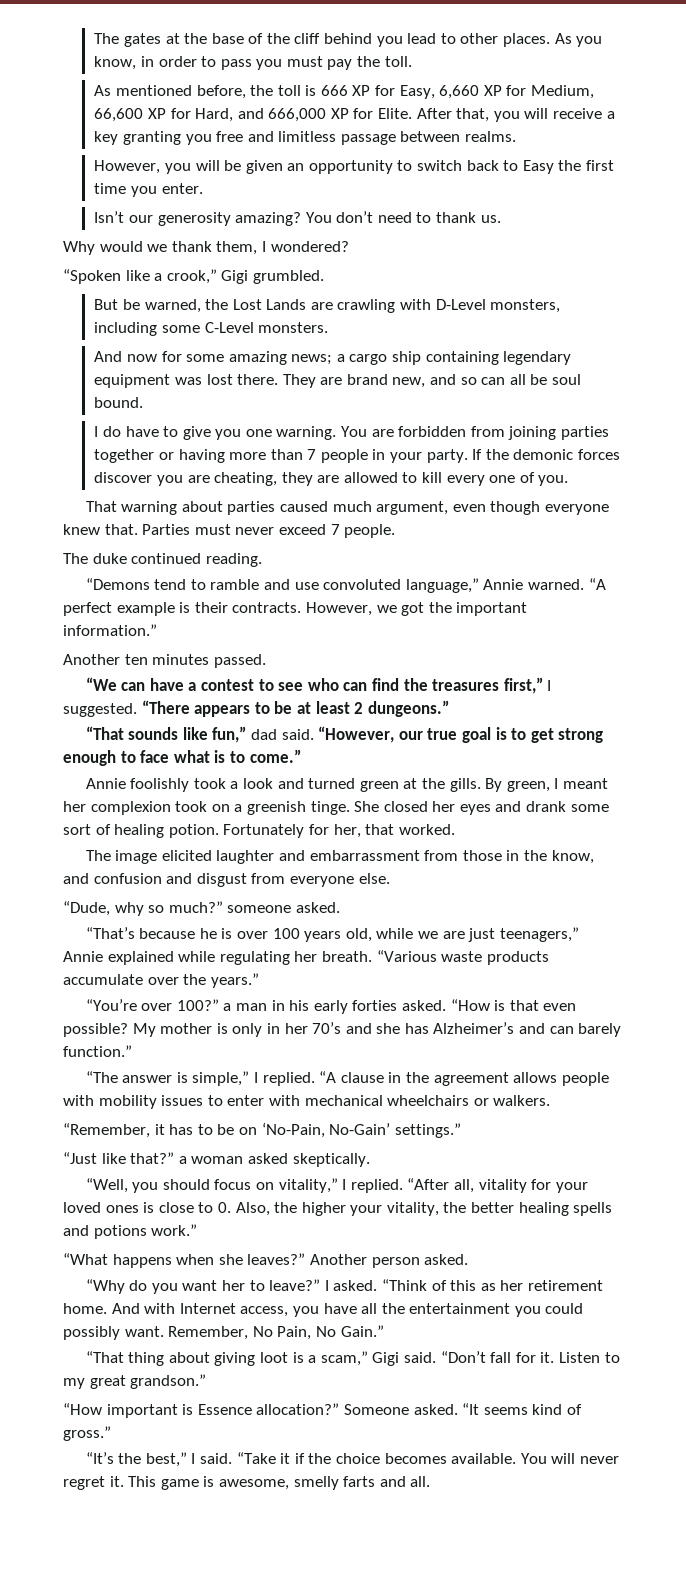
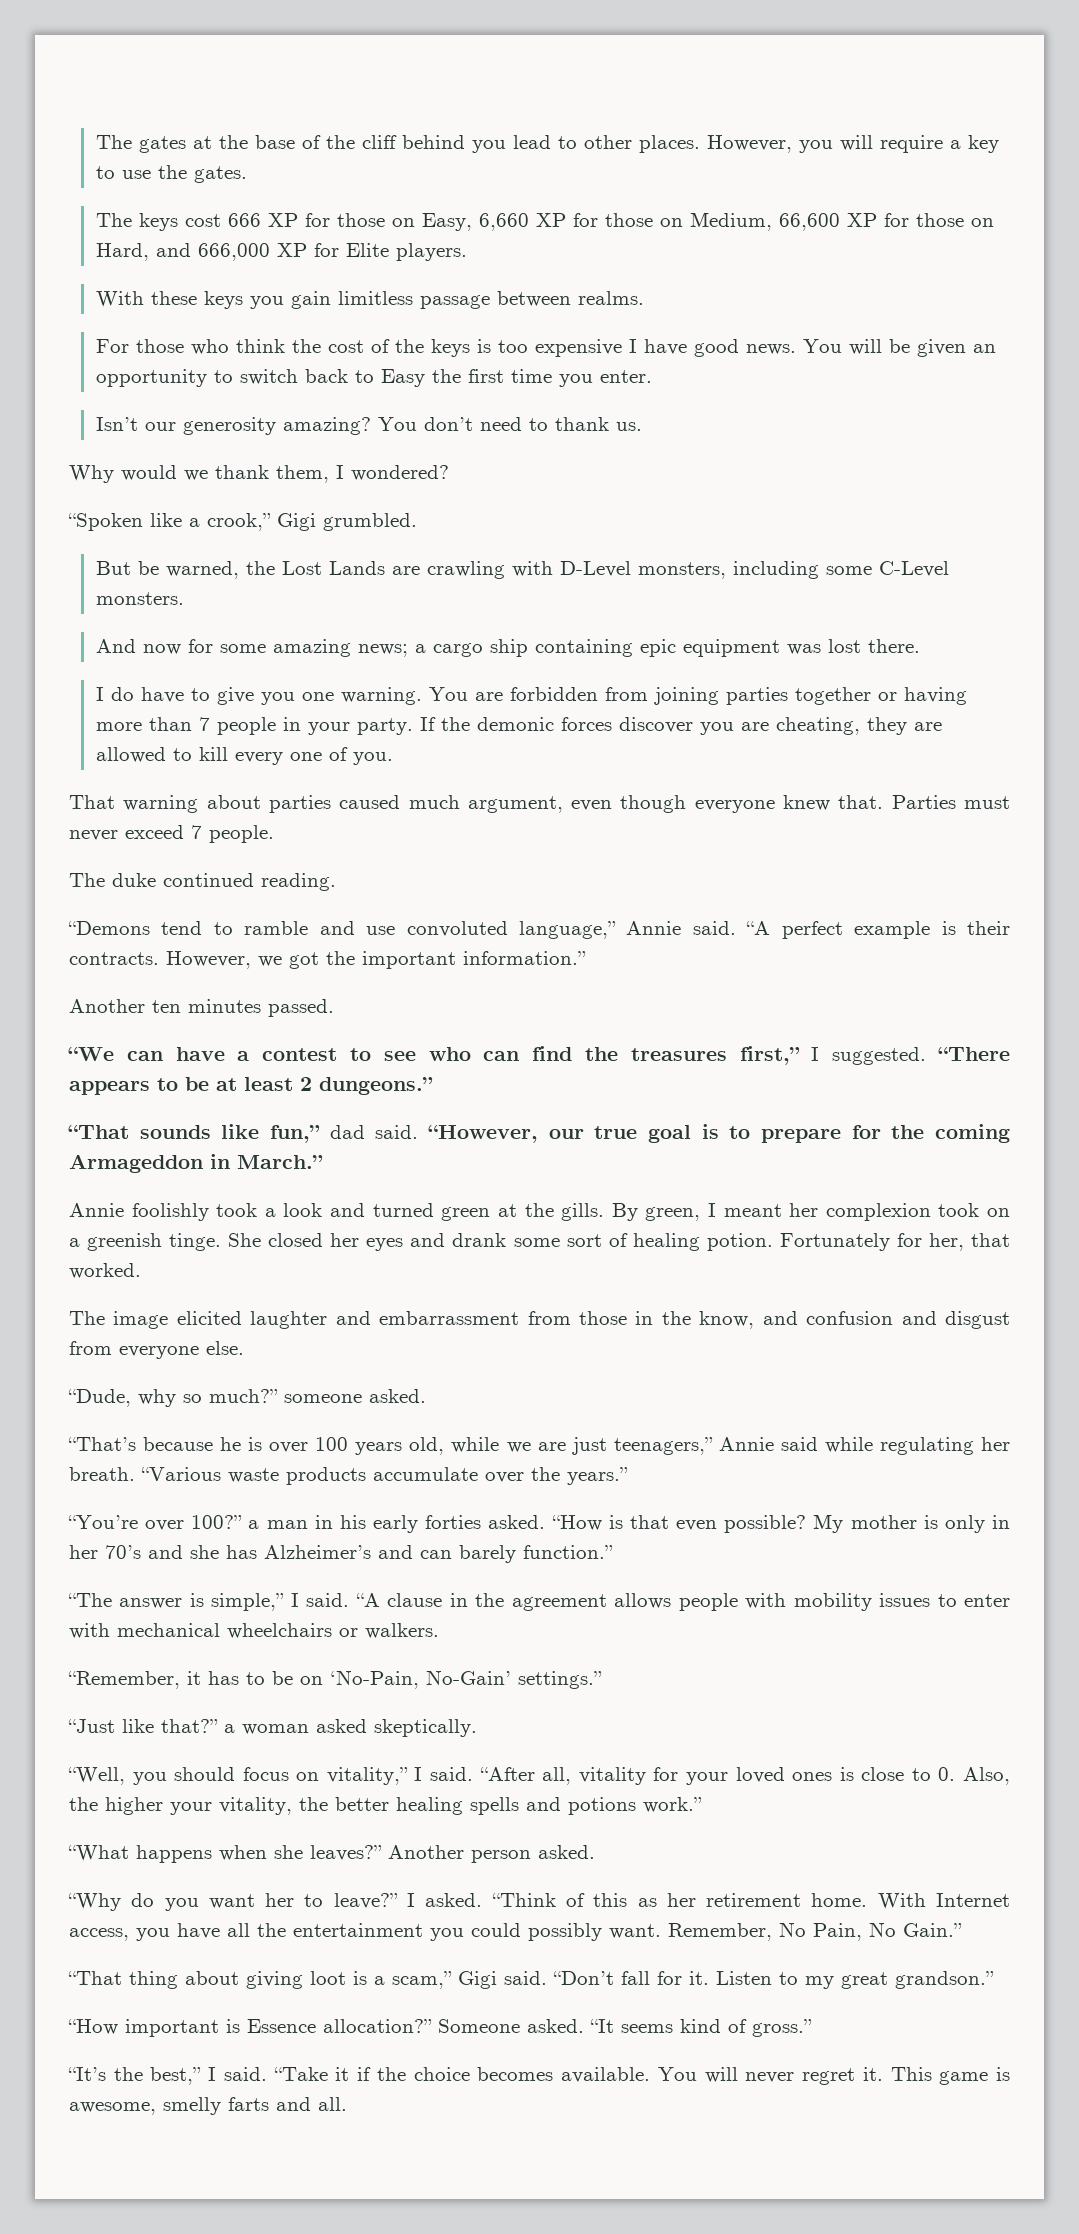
[554,33,603,47] [94,56,412,70] [94,85,317,99] As you know, in order to pass you must pay the toll. // As mentioned before, the toll is -> [706,135,999,153] [95,165,247,183] [95,213,221,231] However, you will require a key to use the gates. // The keys cost
(396, 90) none -> [336,213,415,227] those on
(527, 90) none -> [604,213,683,227] those on
(191, 113) none -> [915,213,994,227] those on
[378,108,615,122] [94,131,517,145] [94,160,191,174] Elite. After that, you will receive a key granting you free and limitless passage between realms. // However, you -> [345,243,467,261] [95,291,644,309] [95,339,842,357] Elite players. // With these keys you gain limitless passage between realms. // For those who think the cost of the keys is too expensive I have good news. You
[503,351,572,365] legendary -> [639,639,676,657] epic
[282,374,582,388] [94,397,144,408] They are brand new, and so can all be soul bound. -> (920, 646) none
[528,579,585,590] warned. -> [692,921,736,935] said.
[530,728,604,743] [63,749,301,766] get strong enough to face what is to come.” -> [760,1124,1010,1143] [69,1154,323,1173] prepare for the coming Armageddon in March.”
[107,951,174,965] explained -> [780,1437,818,1451] said
[262,1072,315,1086] replied. -> [306,1593,350,1607] said.
[350,1179,403,1193] replied. -> [430,1767,474,1781] said.
[111,1303,176,1314] And with -> [877,1893,926,1909] With

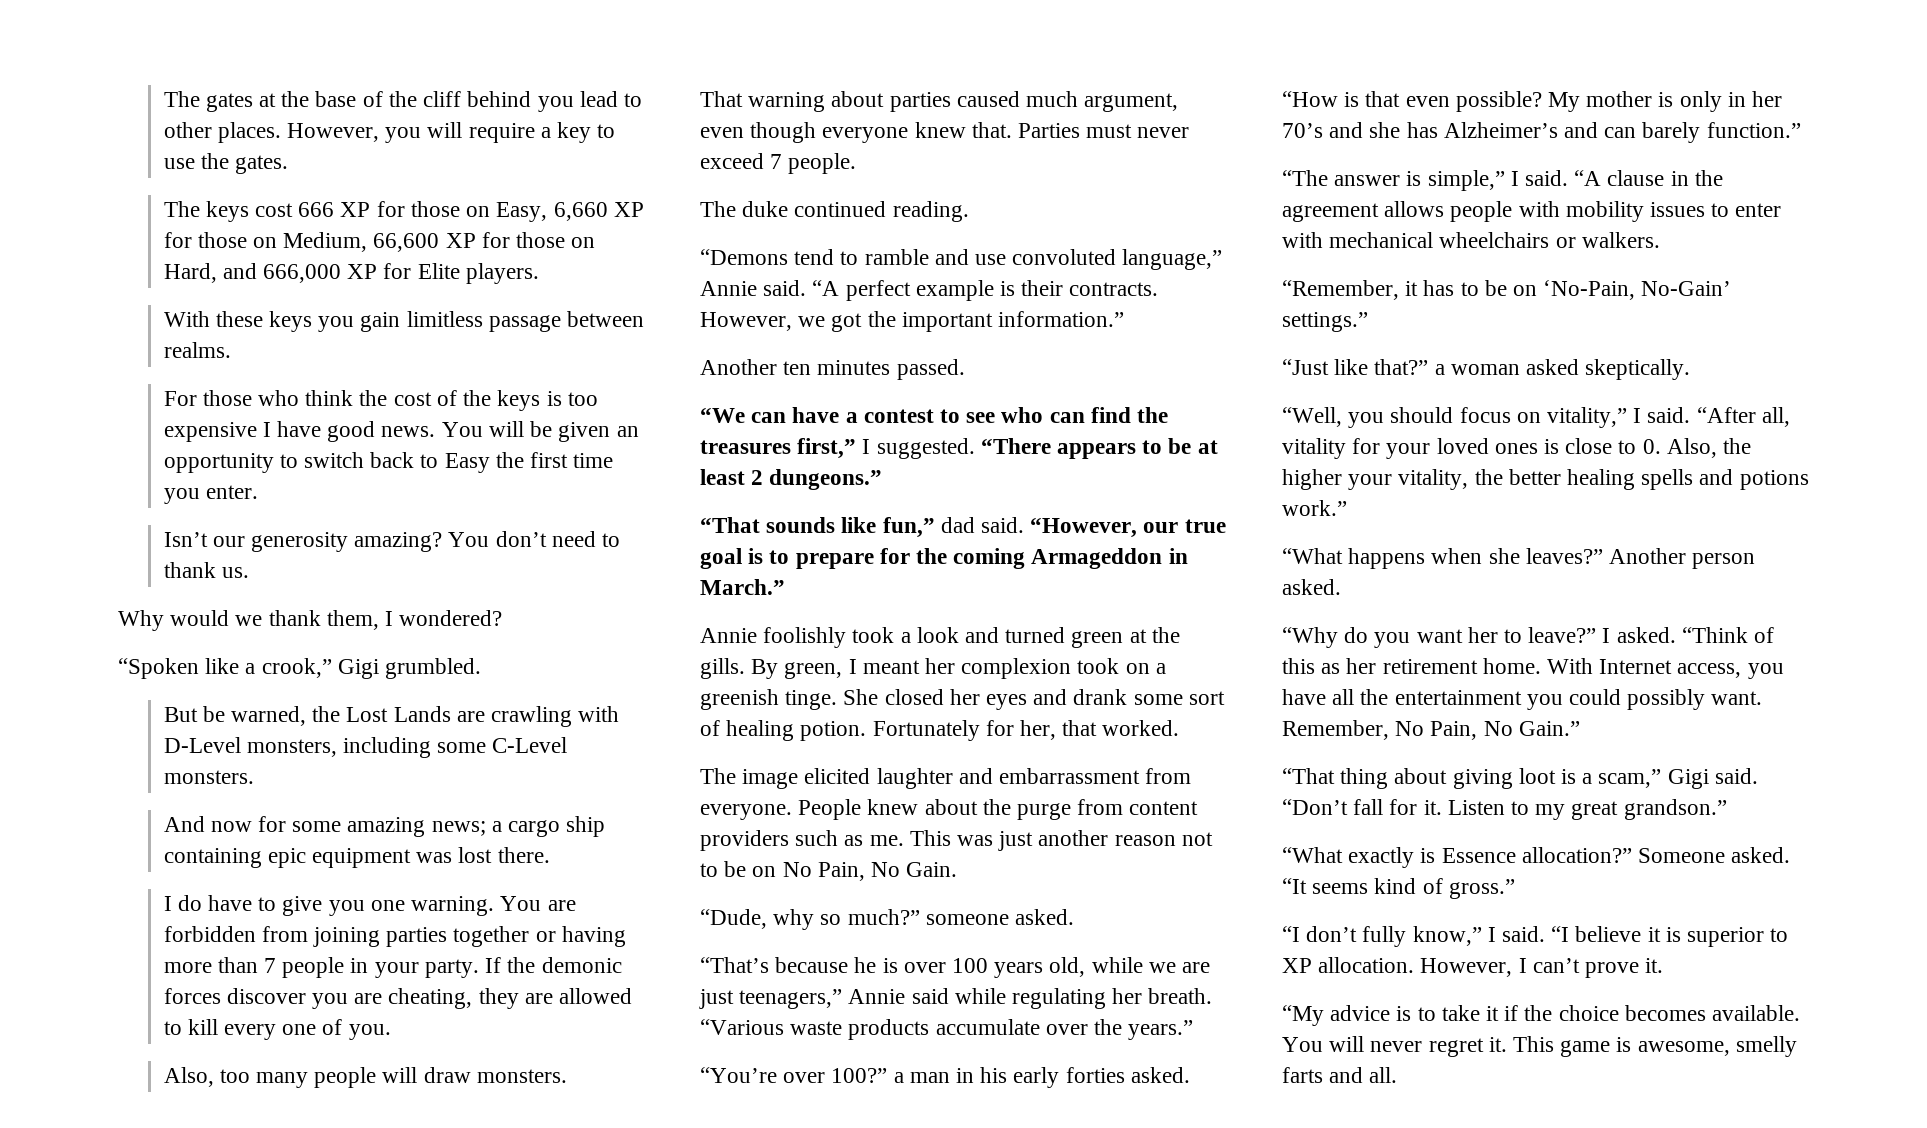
(393, 758) none -> [163,1067,567,1088] // Also, too many people will draw monsters.
[579,1311,1011,1329] [69,1341,244,1359] those in the know, and confusion and disgust from everyone else. -> [700,799,1199,820] [700,830,1213,851] [700,861,958,881] everyone. People knew about the purge from content providers such as me. This was just another reason not to be on No Pain, No Gain.
[68,2019,219,2037] “How important -> [1282,847,1415,868] “What exactly
[68,2067,328,2085] “It’s the best,” I said. “Take -> [1282,926,1789,947] [1282,957,1664,978] [1282,1005,1480,1026] “I don’t fully know,” I said. “I believe it is superior to XP allocation. However, I can’t prove it. // “My advice is to take

